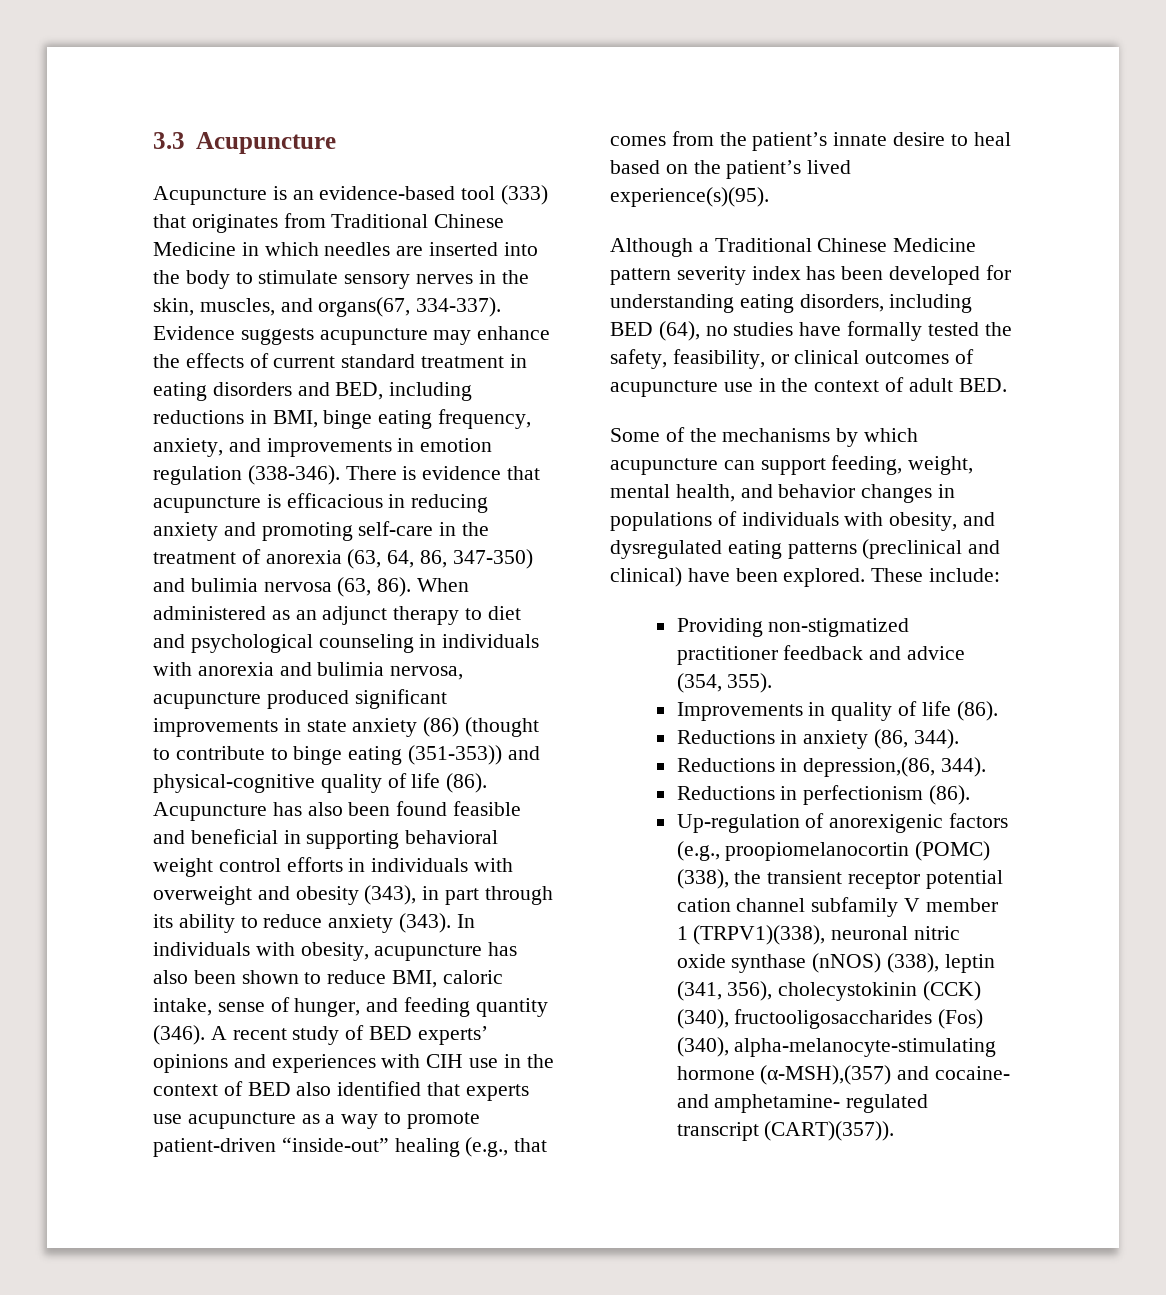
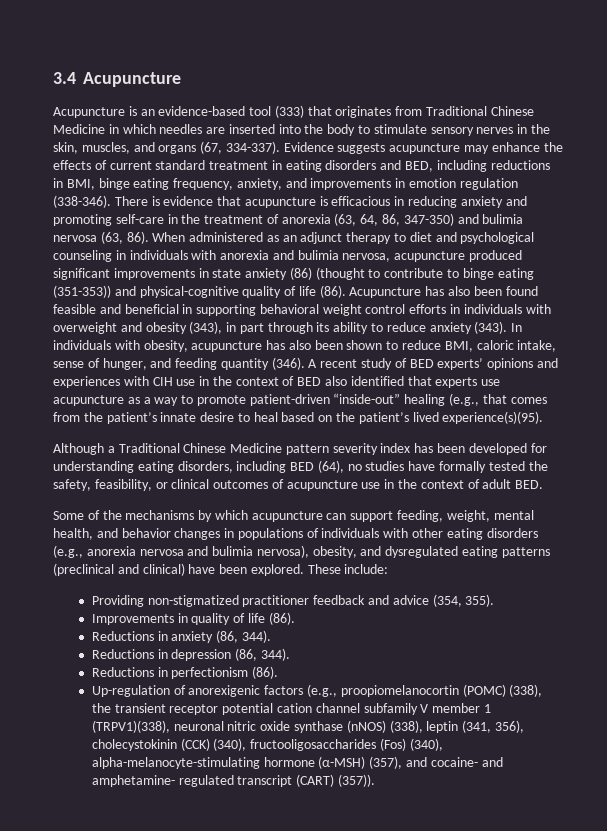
[153,132,185,149] 3.3 -> [53,72,76,84] 3.4
[318,297,411,317] organs(67, -> [158,141,223,154] organs (67,
(884, 519) none -> [412,528,538,540] [53,545,309,558] other eating disorders (e.g., anorexia nervosa and bulimia nervosa),
[803,757,936,777] depression,(86, -> [171,648,258,661] depression (86,
[760,1065,892,1085] (α-MSH),(357) -> [318,756,403,769] (α-MSH) (357),
[764,1121,895,1141] (CART)(357)). -> [296,774,376,787] (CART) (357)).

